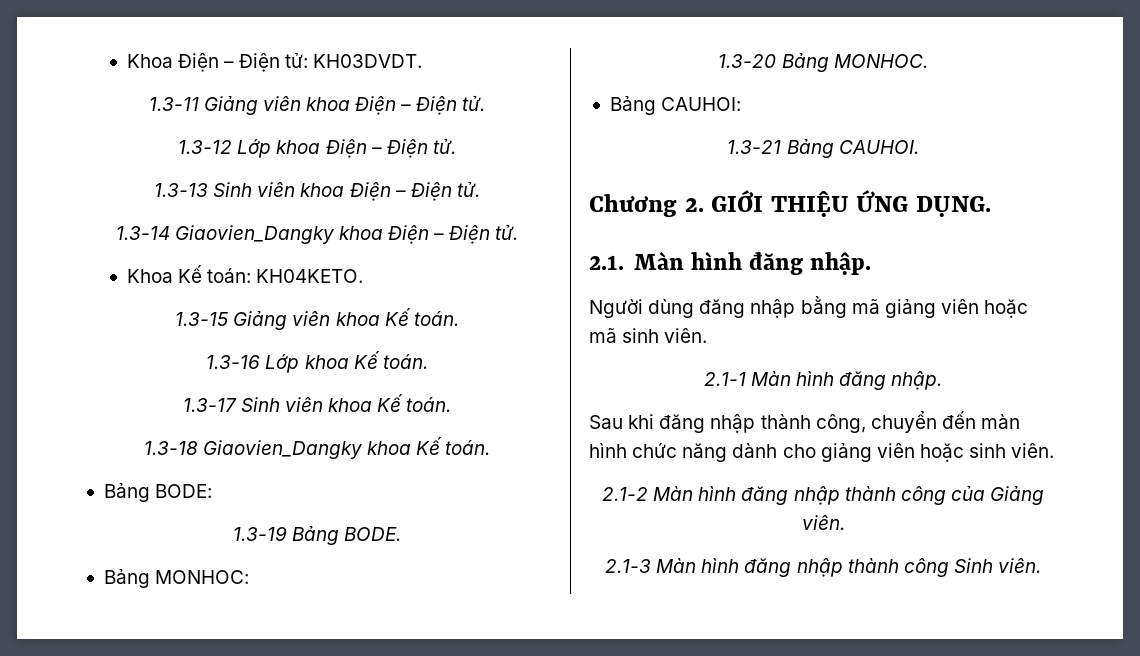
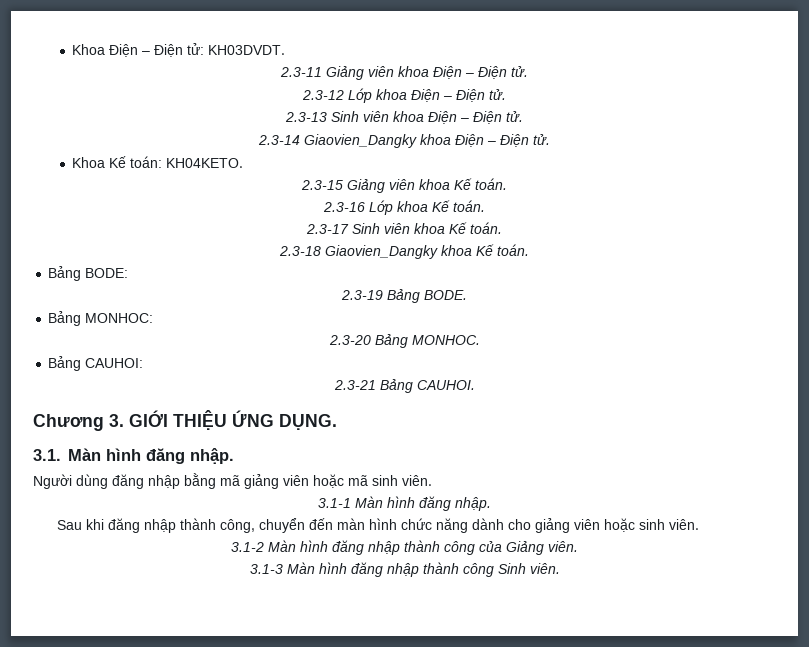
[148,97,199,111] 1.3-11 -> [280,67,322,77] 2.3-11
[178,140,233,154] 1.3-12 -> [302,90,344,100] 2.3-12
[154,183,209,197] 1.3-13 -> [285,112,327,122] 2.3-13
[115,226,170,240] 1.3-14 -> [258,135,300,145] 2.3-14
[175,312,229,326] 1.3-15 -> [301,180,343,190] 2.3-15
[206,355,261,369] 1.3-16 -> [323,202,365,212] 2.3-16
[182,398,237,412] 1.3-17 -> [306,224,349,234] 2.3-17
[143,441,198,455] 1.3-18 -> [279,246,321,256] 2.3-18
[232,526,287,541] 1.3-19 -> [341,290,383,300] 2.3-19
[718,54,777,68] 1.3-20 -> [328,335,371,345] 2.3-20
[727,140,782,154] 1.3-21 -> [333,380,376,390] 2.3-21
[684,198,704,212] 2. -> [109,414,124,427] 3.
[589,255,624,270] 2.1. -> [33,449,61,461] 3.1.
[703,372,746,386] 2.1-1 -> [318,498,351,508] 3.1-1
[601,487,648,501] 2.1-2 -> [231,542,264,552] 3.1-2
[604,559,651,573] 2.1-3 -> [249,564,283,574] 3.1-3

